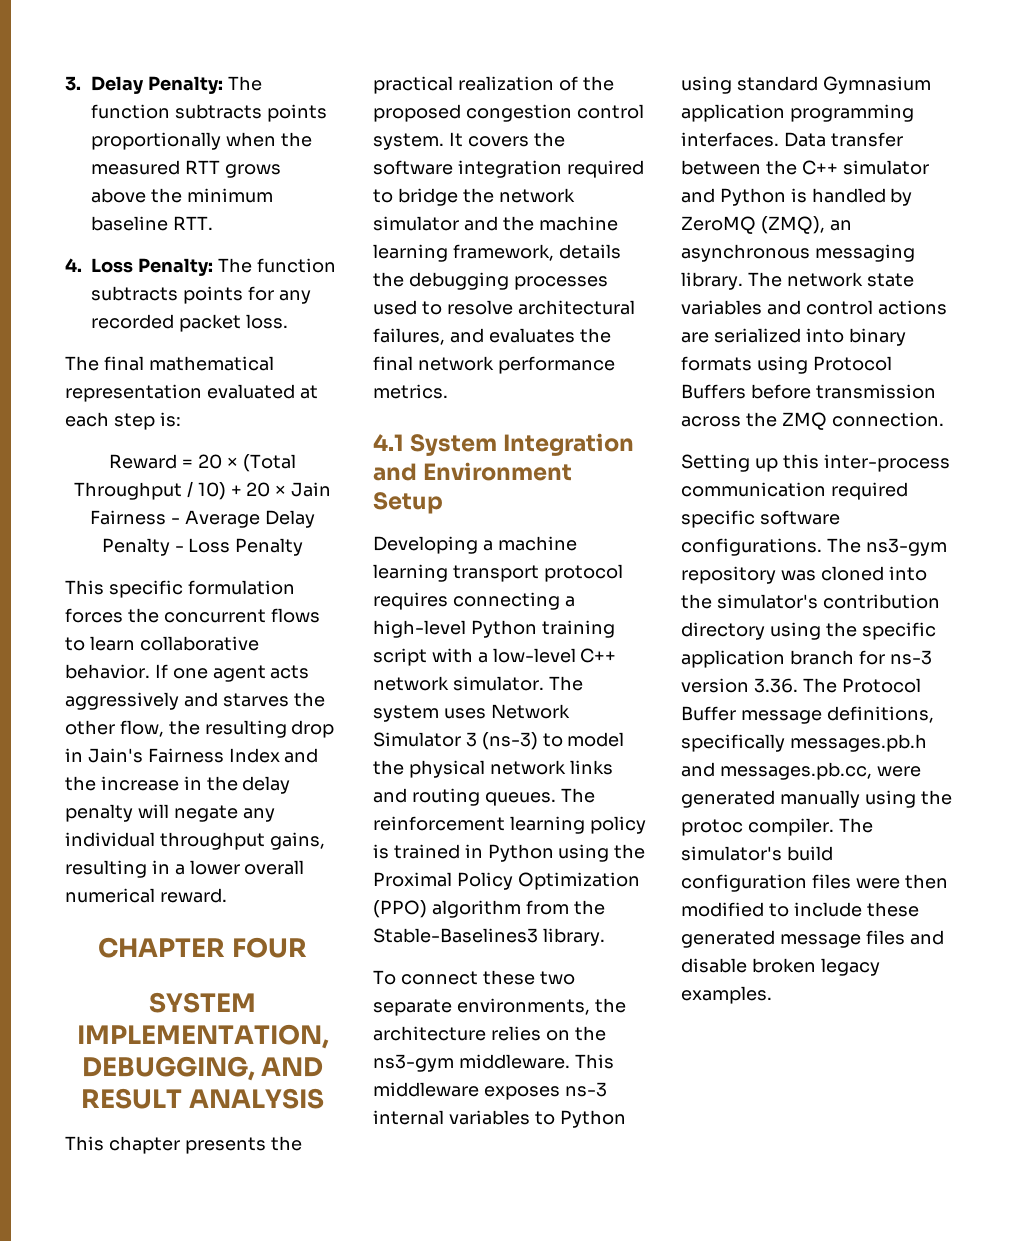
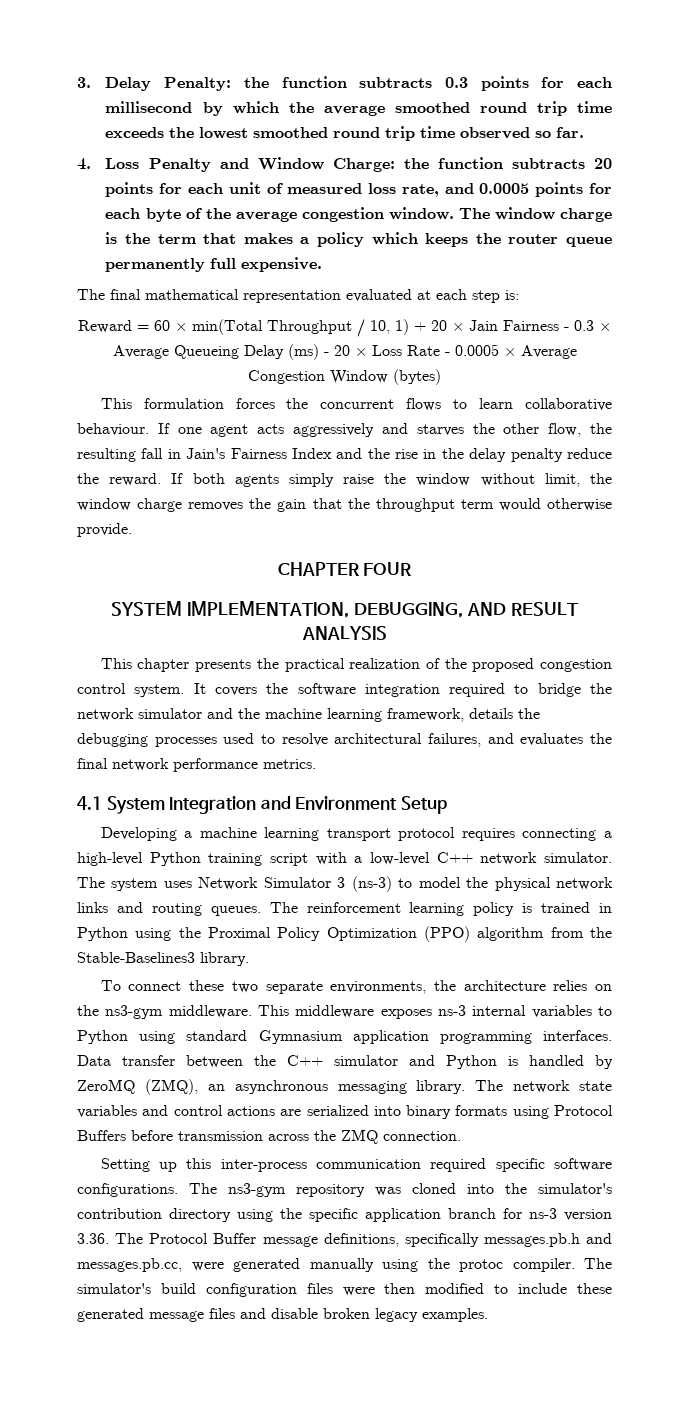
[227,76,262,91] [90,104,327,122] [90,132,312,150] [90,160,281,178] [90,188,273,203] [90,216,213,231] [65,258,336,276] [91,286,311,304] [91,314,288,332] The function subtracts points proportionally when the measured RTT grows above the minimum baseline RTT. // 4. Loss Penalty: The function subtracts points for any recorded packet loss. -> [243,76,612,91] [105,101,612,116] [105,126,585,141] [77,157,612,172] [105,182,612,197] [105,207,612,222] [105,232,612,247] [105,257,323,272] the function subtracts 0.3 points for each millisecond by which the average smoothed round trip time exceeds the lowest smoothed round trip time observed so far. // 4. Loss Penalty and Window Charge: the function subtracts 20 points for each unit of measured loss rate, and 0.0005 points for each byte of the average congestion window. The window charge is the term that makes a policy which keeps the router queue permanently full expensive.
[198,454,296,472] [73,481,226,500] 20 × (Total Throughput / 10) -> [154,319,409,337] 60 × min(Total Throughput / 10, 1)
[184,510,315,528] [101,538,304,556] [65,580,183,598] Average Delay Penalty - Loss Penalty // This specific -> [574,320,611,331] [112,344,577,360] [248,369,441,385] [100,398,132,409] 0.3 × Average Queueing Delay (ms) - 20 × Loss Rate - 0.0005 × Average Congestion Window (bytes) // This
[65,664,150,679] behavior. -> [77,423,149,436] behaviour.
[291,720,335,738] drop -> [141,448,164,459] fall
[100,776,179,791] increase -> [395,449,419,459] rise
[137,804,275,822] [65,832,325,850] [65,860,305,878] [65,888,227,903] will negate any individual throughput gains, resulting in a lower overall numerical reward. -> [566,448,612,459] [77,473,612,487] [77,498,613,512] [77,523,132,537] reduce the reward. If both agents simply raise the window without limit, the window charge removes the gain that the throughput term would otherwise provide.

